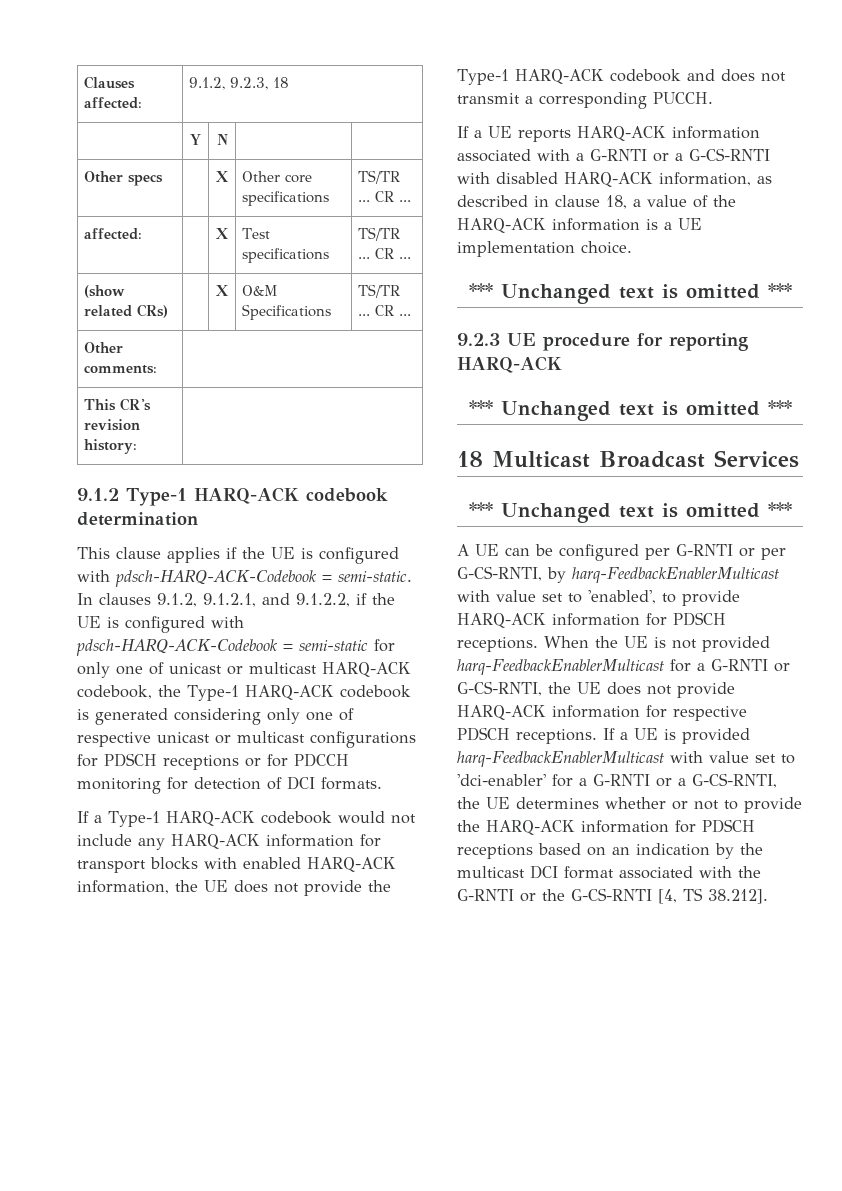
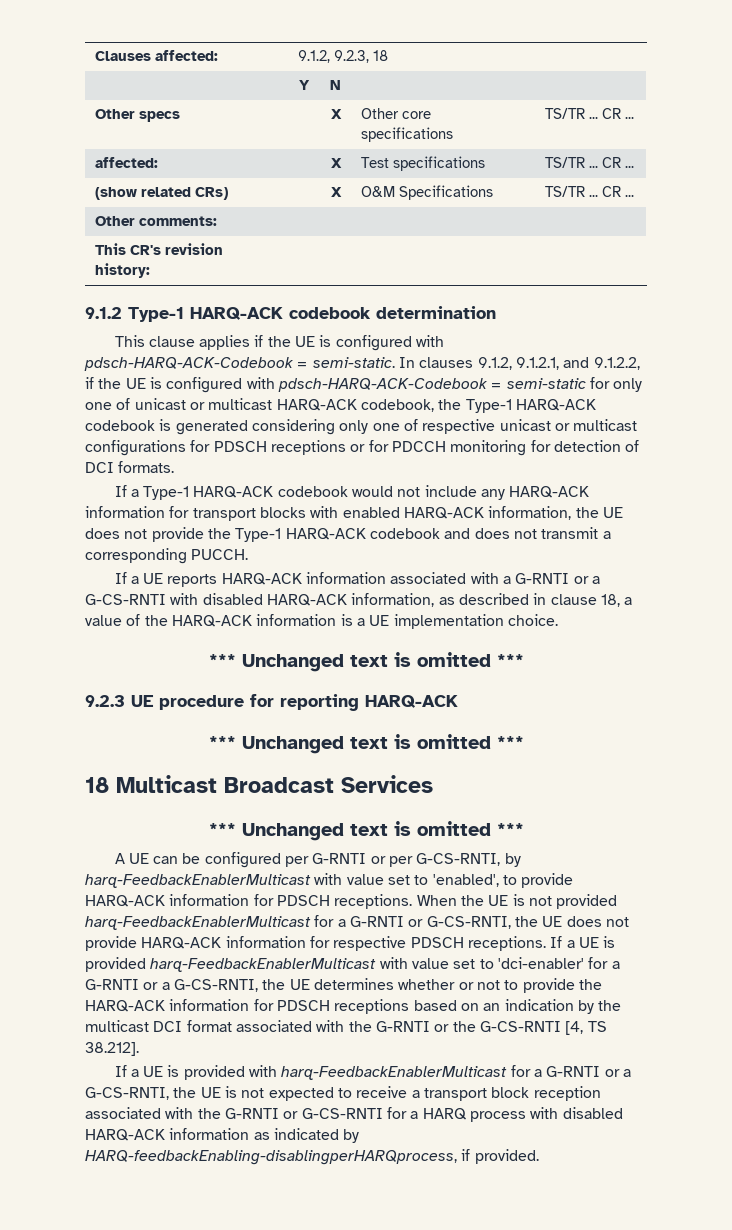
(768, 896) none -> [114,1065,632,1080] [85,1086,601,1101] [85,1107,623,1122] [85,1128,360,1143] [85,1149,539,1165] // If a UE is provided with harq-FeedbackEnablerMulticast for a G-RNTI or a G-CS-RNTI, the UE is not expected to receive a transport block reception associated with the G-RNTI or G-CS-RNTI for a HARQ process with disabled HARQ-ACK information as indicated by HARQ-feedbackEnabling-disablingperHARQprocess, if provided.

